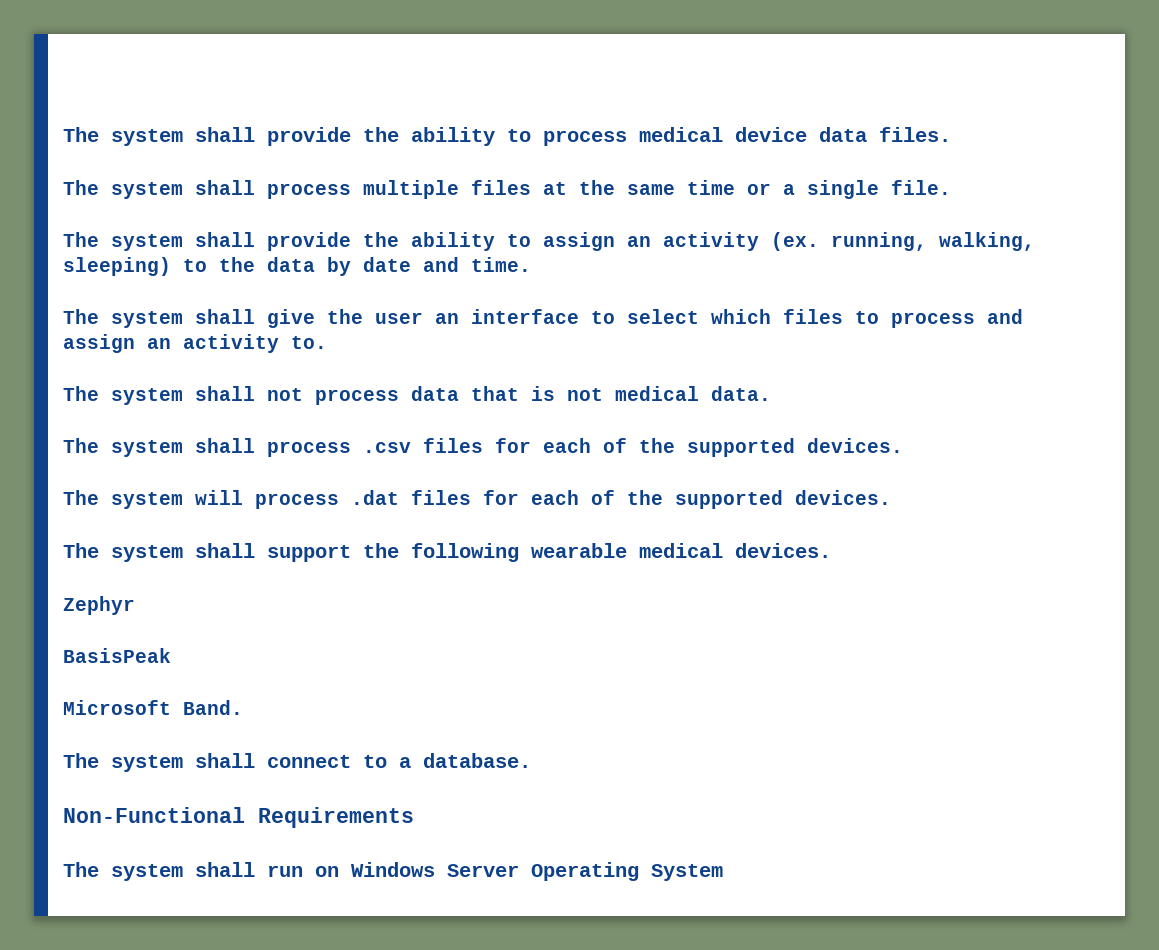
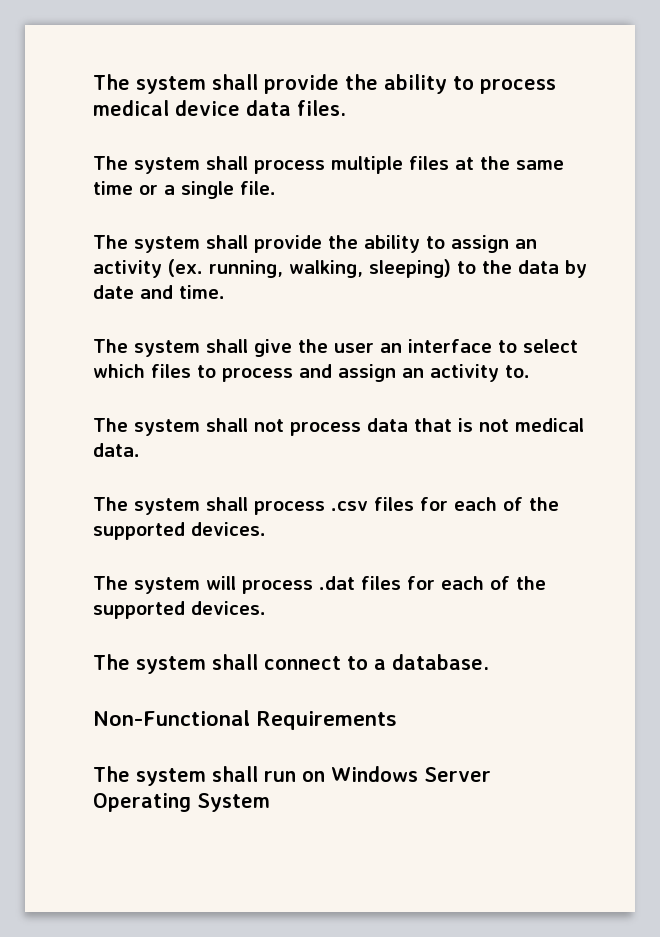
[63,543,831,562] [63,596,135,615] [63,648,171,663] [63,700,243,715] // The system shall support the following wearable medical devices. // Zephyr // BasisPeak // Microsoft Band. -> (266, 608) none

